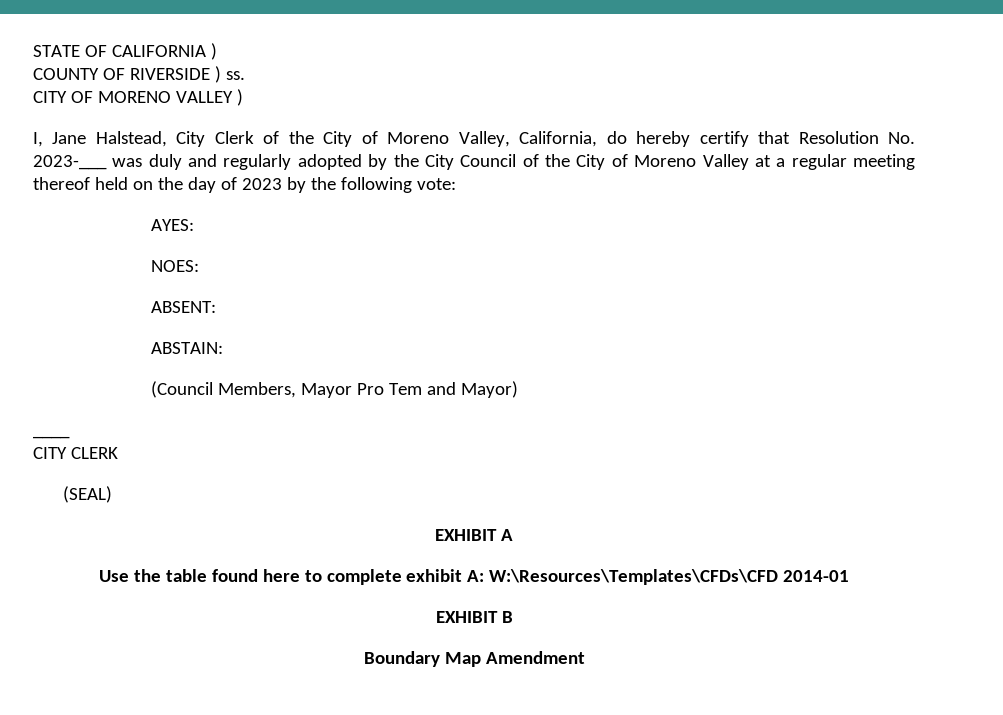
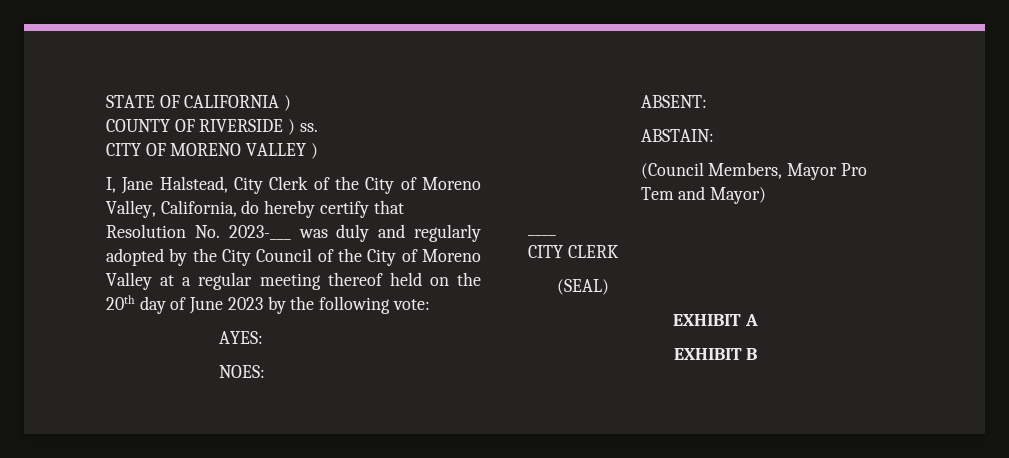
(183, 183) none -> [106,295,135,310] 20th
(237, 183) none -> [189,297,224,314] June
[98,569,850,585] // Use the table found here to complete exhibit A: W:\Resources\Templates\CFDs\CFD 2014-01 -> (758, 320) none
[363,651,585,667] // Boundary Map Amendment -> (758, 354) none

